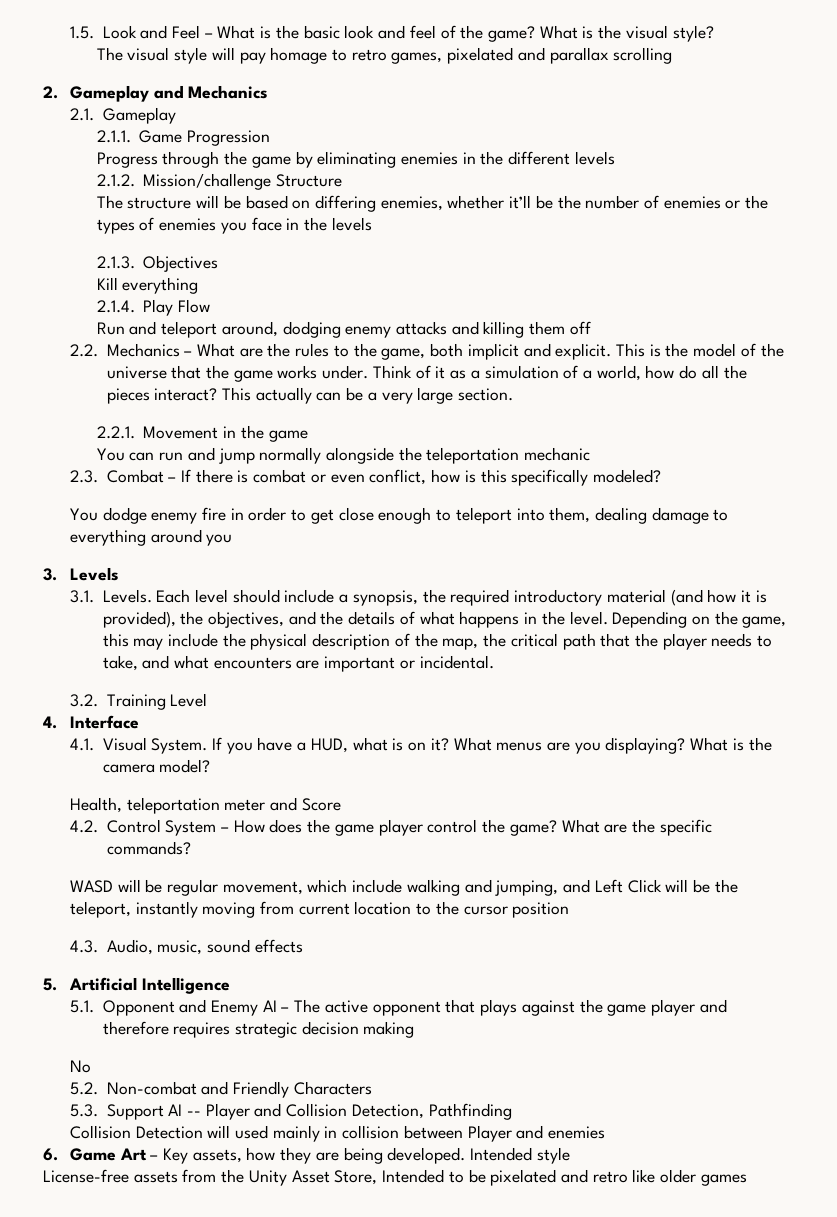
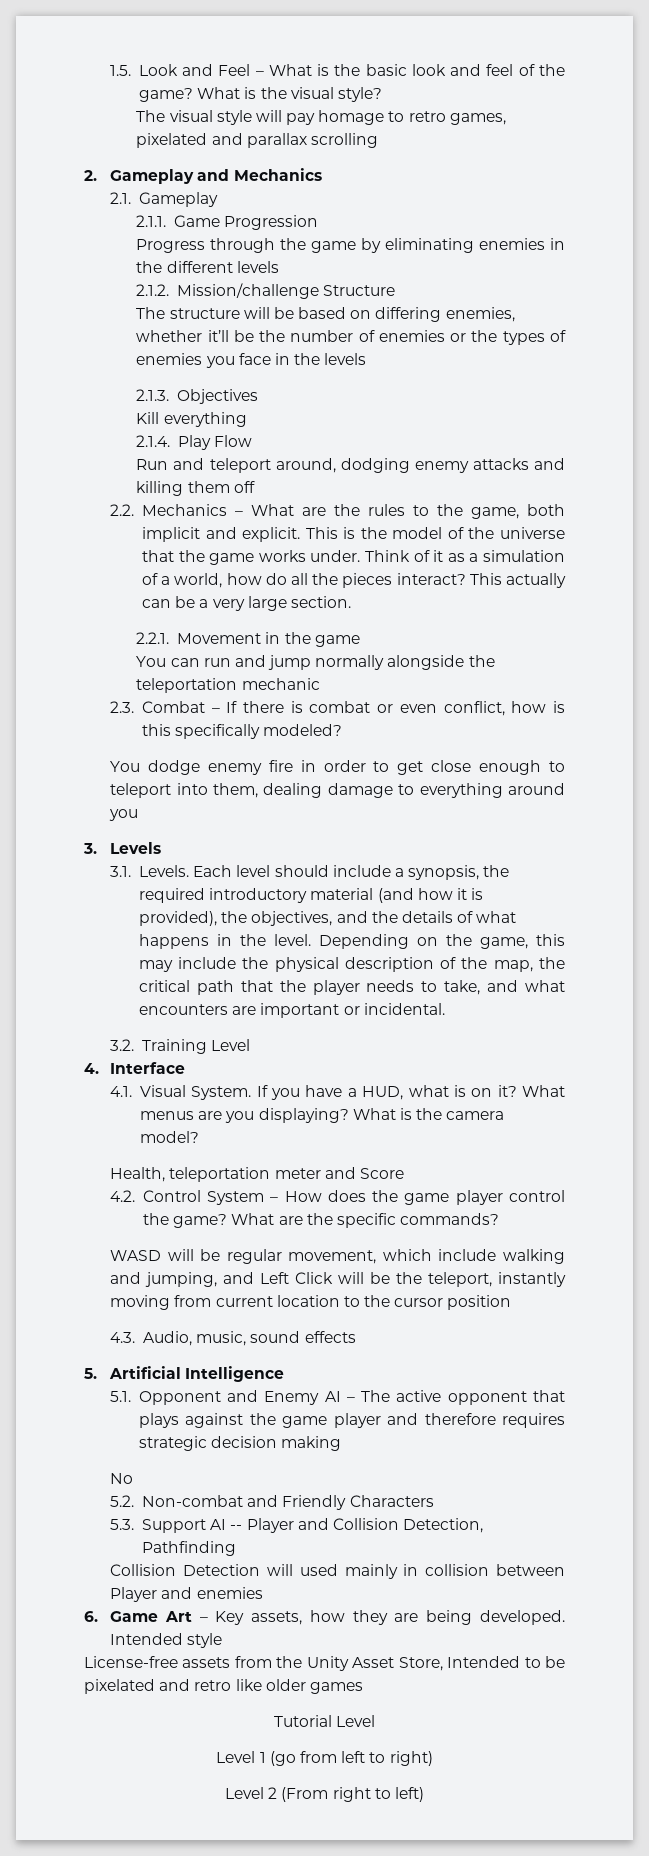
(747, 1180) none -> [273,1715,376,1727] [216,1751,433,1766] [225,1787,424,1802] // Tutorial Level // Level 1 (go from left to right) // Level 2 (From right to left)

